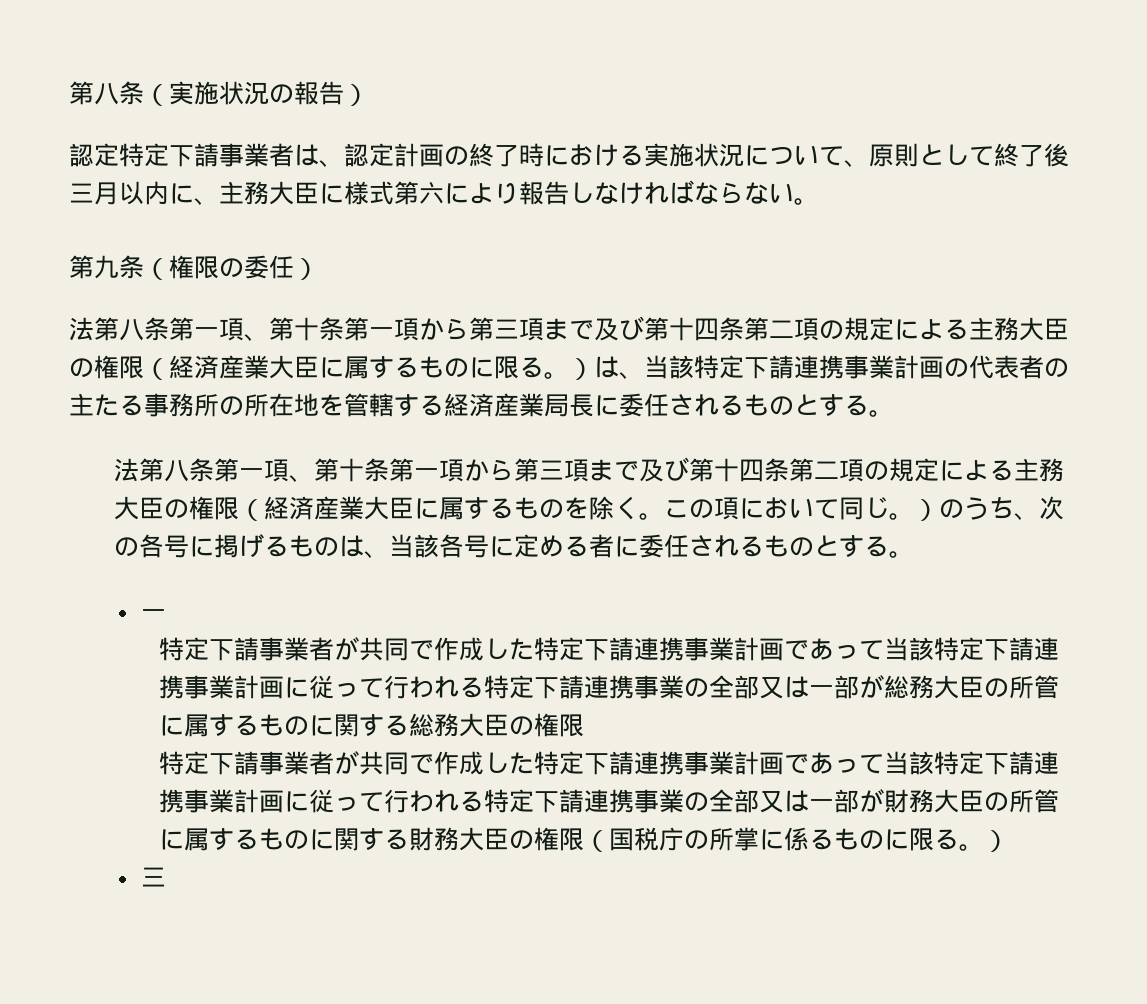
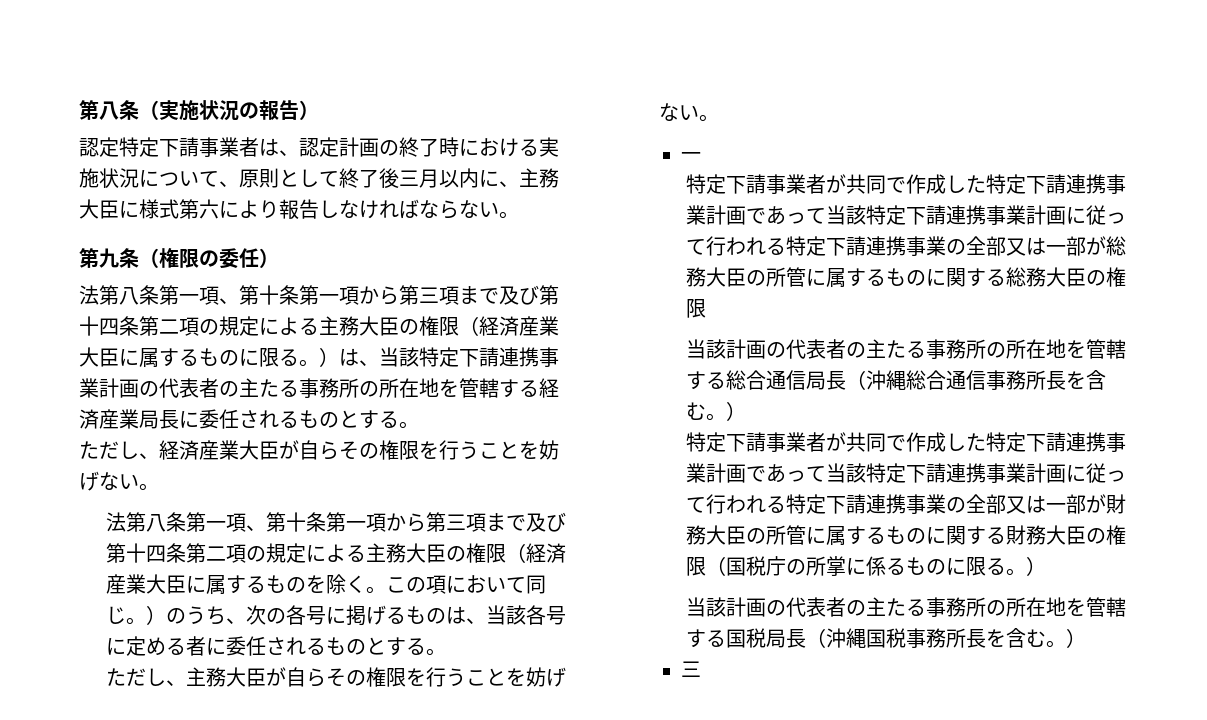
(894, 413) none -> [79,440,559,460] [79,471,159,491] // ただし、経済産業大臣が自らその権限を行うことを妨げない。
(915, 554) none -> [105,667,566,687] [658,103,719,122] // ただし、主務大臣が自らその権限を行うことを妨げない。
(585, 725) none -> [685,339,1126,359] [685,370,1106,390] [685,401,746,421] // 当該計画の代表者の主たる事務所の所在地を管轄する総合通信局長（沖縄総合通信事務所長を含む。）
(1010, 841) none -> [685,597,1126,617] [685,628,1086,648] // 当該計画の代表者の主たる事務所の所在地を管轄する国税局長（沖縄国税事務所長を含む。）

